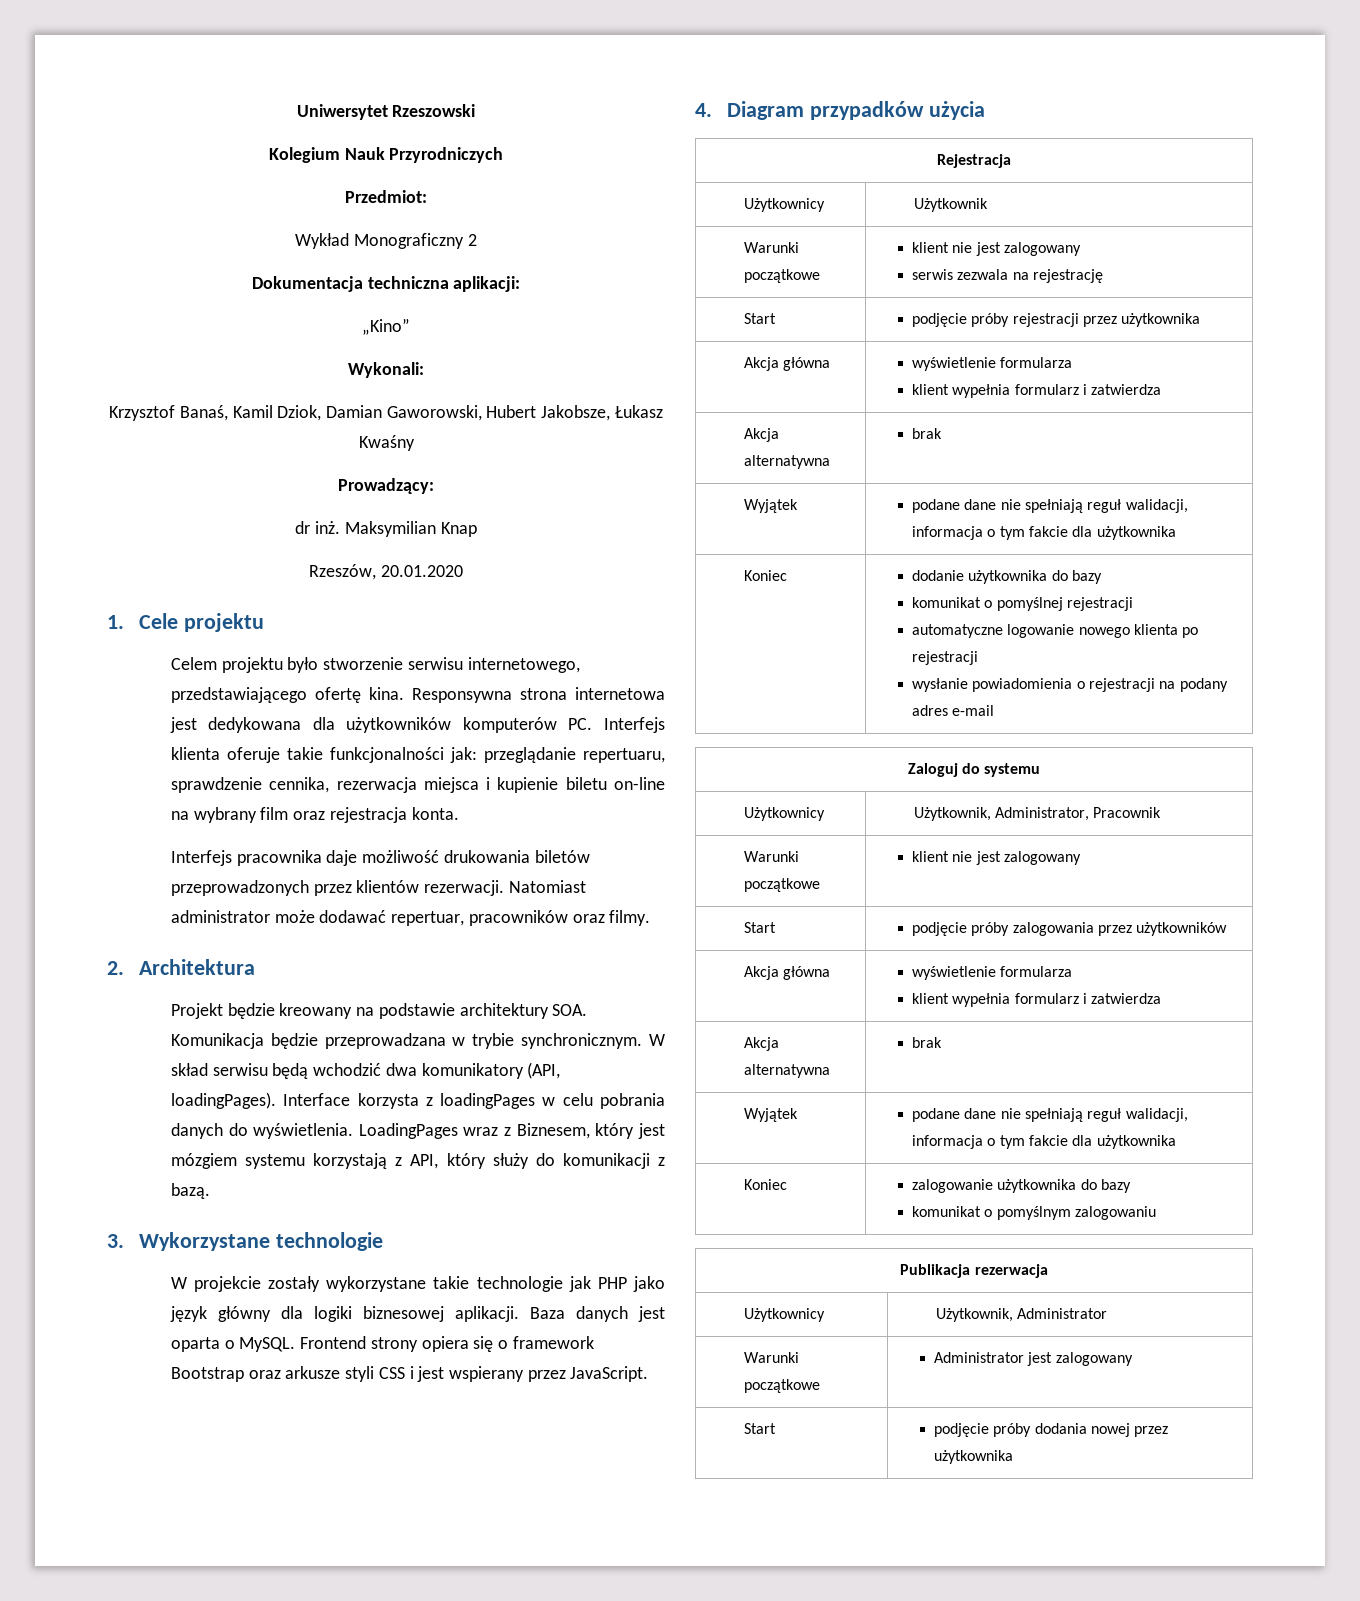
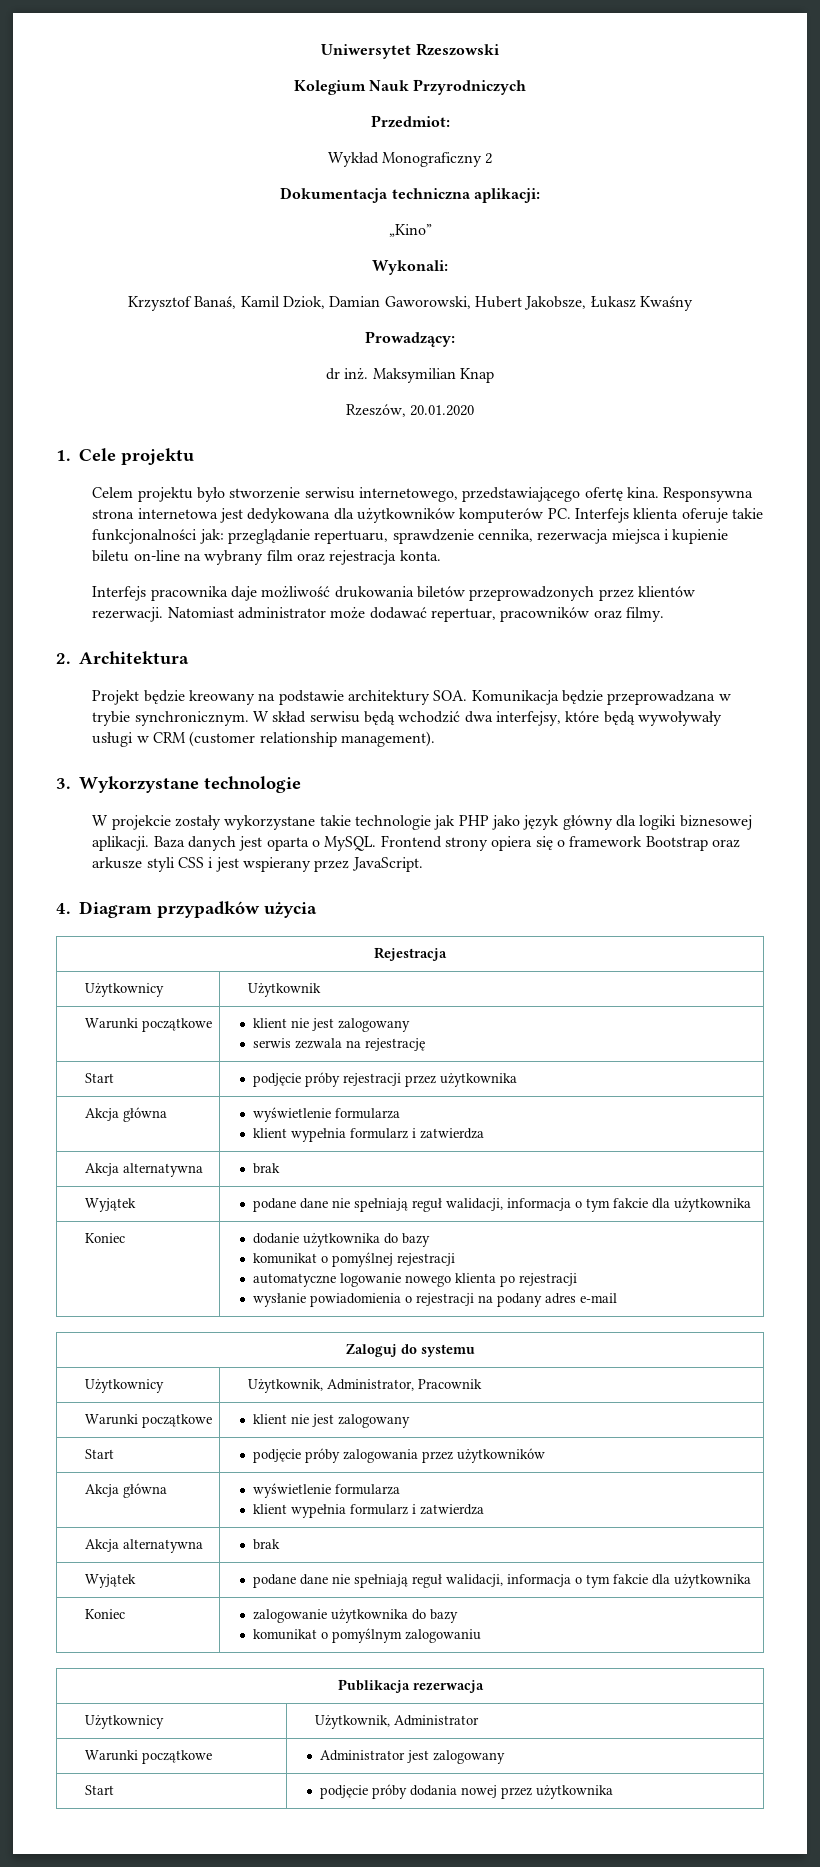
[421,1062,561,1079] [170,1092,666,1109] [170,1123,666,1139] [170,1153,665,1169] [170,1183,210,1199] komunikatory (API, loadingPages). Interface korzysta z loadingPages w celu pobrania danych do wyświetlenia. LoadingPages wraz z Biznesem, który jest mózgiem systemu korzystają z API, który służy do komunikacji z bazą. -> [496,711,722,726] [92,731,436,747] interfejsy, które będą wywoływały usługi w CRM (customer relationship management).

